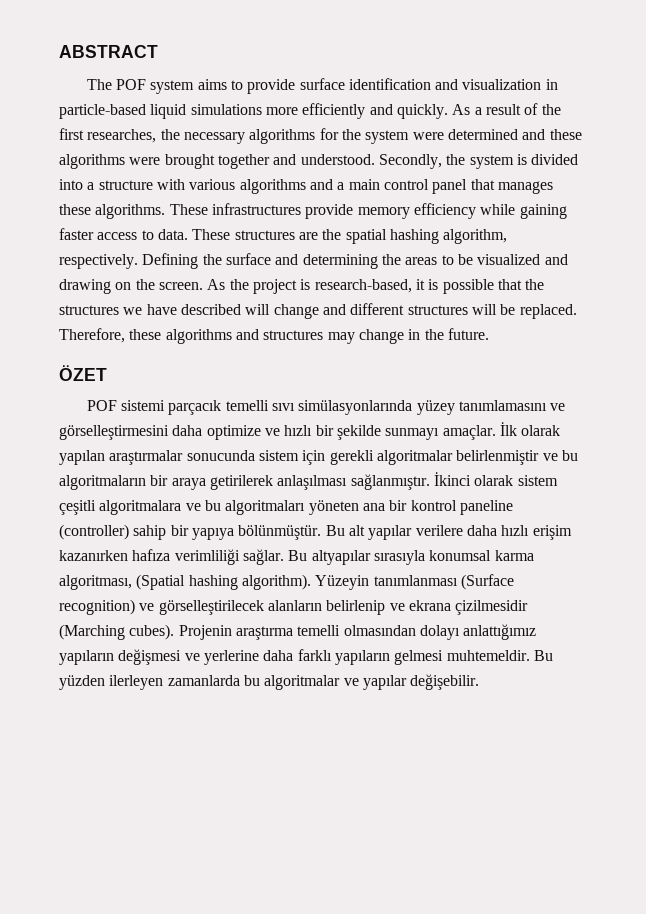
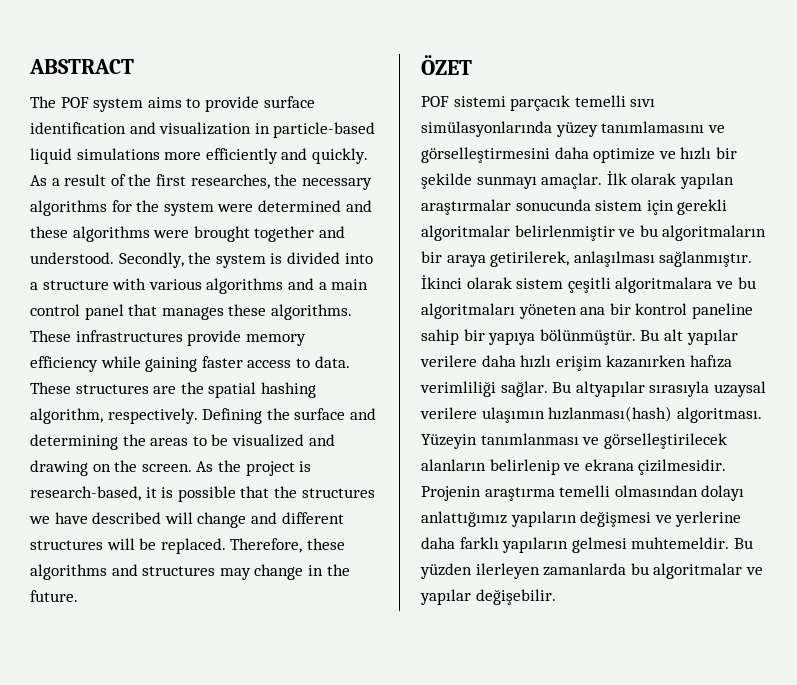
[209,475,273,490] getirilerek -> [490,251,570,267] getirilerek,
[59,524,129,540] (controller) -> (753, 311) none
[429,550,534,561] [59,574,514,590] [59,599,135,615] konumsal karma algoritması, (Spatial hashing algorithm). Yüzeyin tanımlanması (Surface recognition) -> [713,381,766,397] [420,406,762,423] [421,433,579,449] uzaysal verilere ulaşımın hızlanması(hash) algoritması. Yüzeyin tanımlanması
[455,600,529,615] [59,624,175,640] çizilmesidir (Marching cubes). -> [638,459,727,475] çizilmesidir.

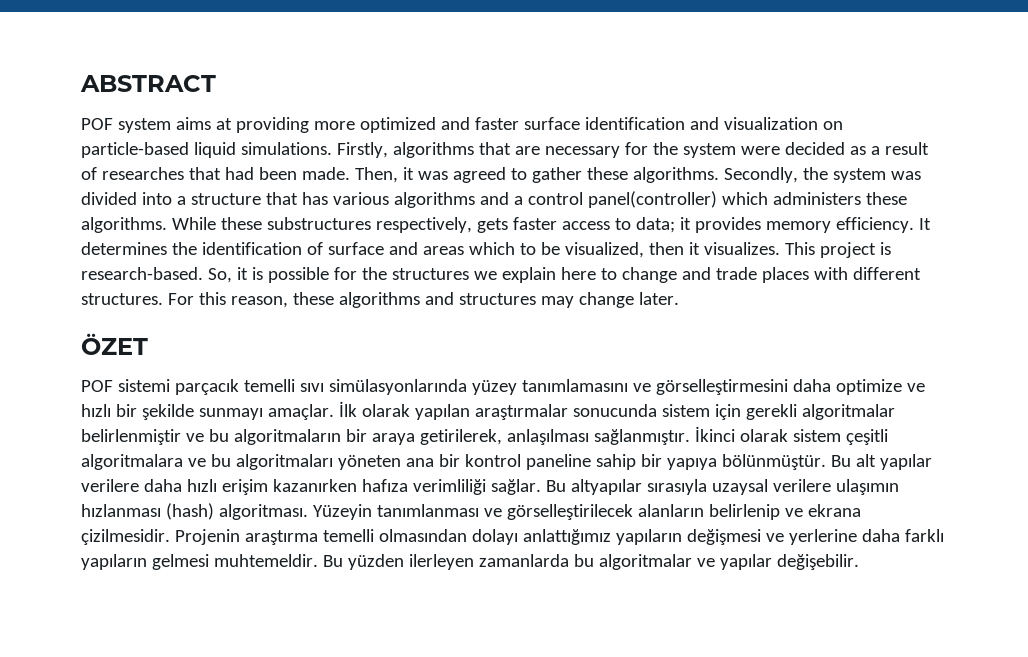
[30,96,56,108] The -> (216, 83) none
[186,96,259,112] to provide -> [215,117,519,133] at providing more optimized and faster
[254,123,270,134] in -> [822,121,843,130] on
[76,148,368,164] [30,174,372,190] [30,200,372,216] [30,226,345,242] [30,252,114,264] simulations more efficiently and quickly. As a result of the first researches, the necessary algorithms for the system were determined and these algorithms were brought together and understood. -> [240,142,929,158] [81,167,719,183] simulations. Firstly, algorithms that are necessary for the system were decided as a result of researches that had been made. Then, it was agreed to gather these algorithms.
[270,253,283,264] is -> [890,171,921,180] was
[112,278,147,290] with -> [265,192,328,205] that has
[331,279,369,290] [30,304,352,320] [30,330,306,346] [30,356,350,372] [30,382,316,398] [30,408,376,424] [30,434,335,450] [30,460,312,476] [30,486,141,501] main control panel that manages these algorithms. These infrastructures provide memory efficiency while gaining faster access to data. These structures are the spatial hashing algorithm, respectively. Defining the surface and determining the areas to be visualized and drawing on the screen. As the project is research-based, -> [527,191,907,208] [81,217,931,233] [81,242,891,258] [81,267,232,283] control panel(controller) which administers these algorithms. While these substructures respectively, gets faster access to data; it provides memory efficiency. It determines the identification of surface and areas which to be visualized, then it visualizes. This project is research-based. So,
[240,486,270,498] that -> [333,267,357,280] for
[54,512,344,528] [30,538,303,554] have described will change and different structures will be replaced. Therefore, -> [501,267,921,283] [81,292,288,308] explain here to change and trade places with different structures. For this reason,
[307,564,350,576] [30,590,78,602] in the future. -> [638,292,679,305] later.
[548,406,673,422] hızlanması(hash) -> [81,503,214,520] hızlanması (hash)

